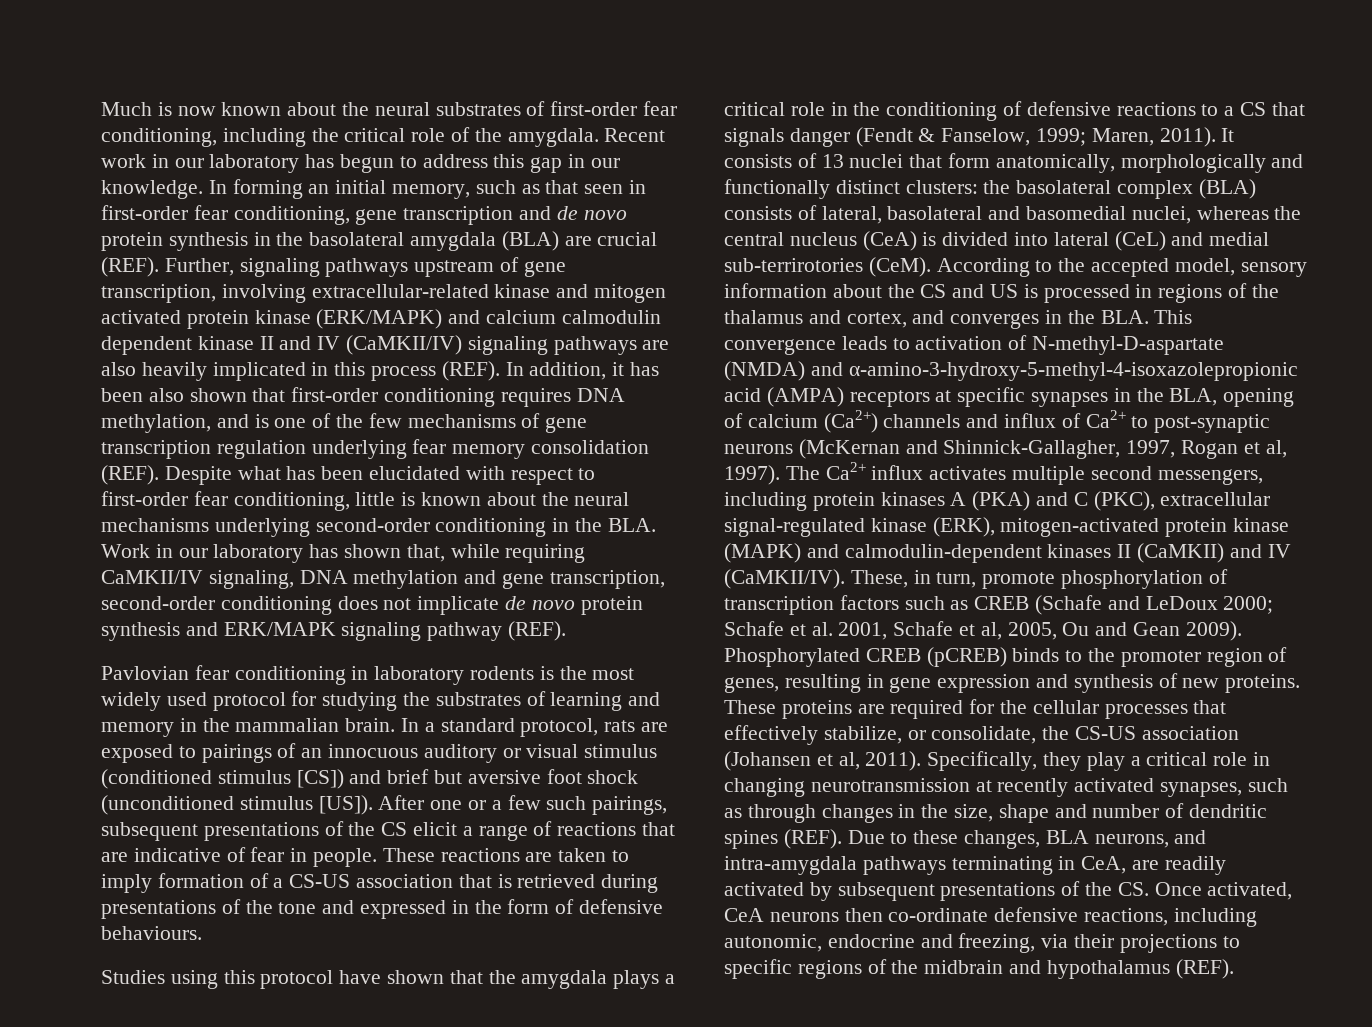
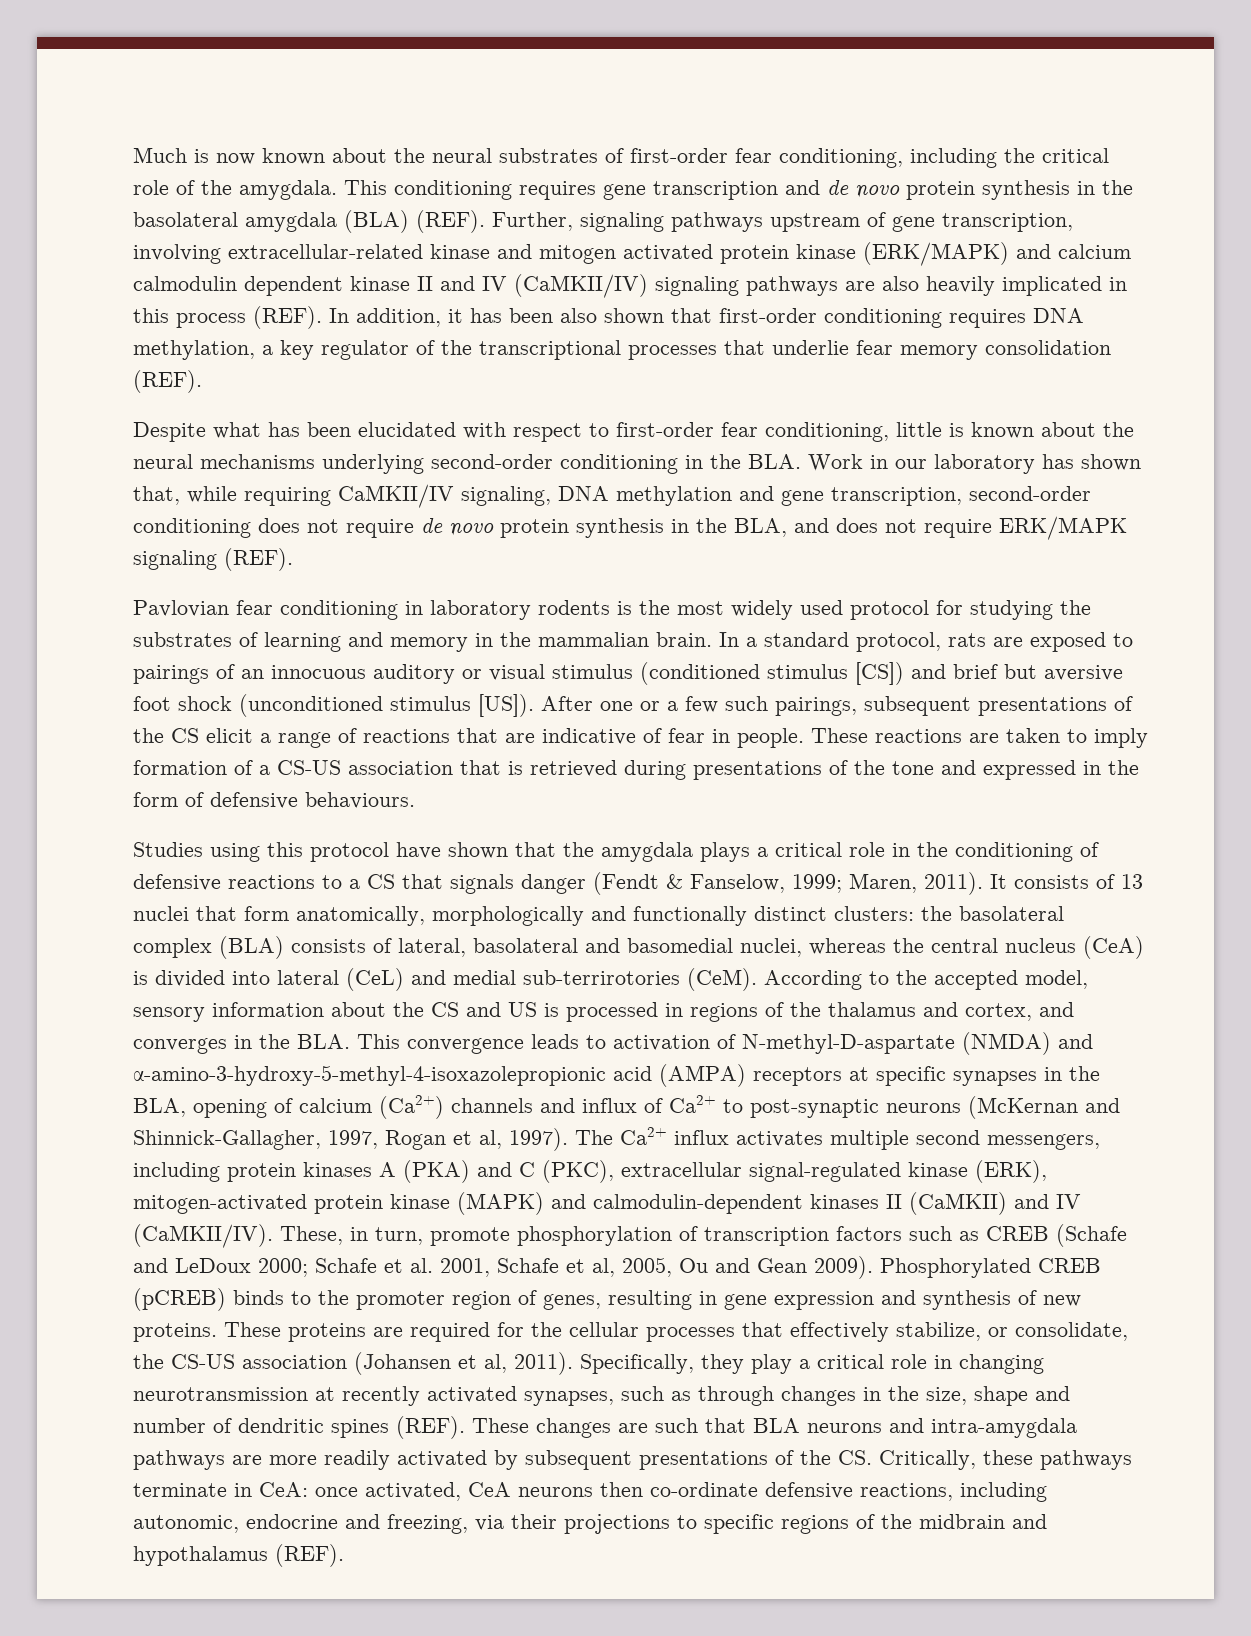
[604,128,666,142] [101,154,620,173] [101,179,647,199] [101,205,350,225] Recent work in our laboratory has begun to address this gap in our knowledge. In forming an initial memory, such as that seen in first-order fear conditioning, -> [344,180,596,200] This conditioning requires
[564,232,658,246] are crucial -> (409, 221) none
[216,413,588,433] [101,440,407,459] and is one of the few mechanisms of gene transcription regulation underlying -> [262,340,849,360] a key regulator of the transcriptional processes that underlie
(159, 475) none -> (202, 381) //
[417,596,643,615] [101,622,218,641] implicate de novo protein synthesis and -> [346,518,992,538] require de novo protein synthesis in the BLA, and does not require
[427,622,503,641] pathway -> (217, 560) none
[847,830,1207,849] [724,856,1160,875] Due to these changes, BLA neurons, and intra-amygdala pathways terminating in CeA, are -> [472,1418,1077,1438] [133,1450,317,1470] These changes are such that BLA neurons and intra-amygdala pathways are more
[1154,882,1202,896] Once -> [879,1450,1132,1470] [133,1482,358,1497] Critically, these pathways terminate in CeA: once

